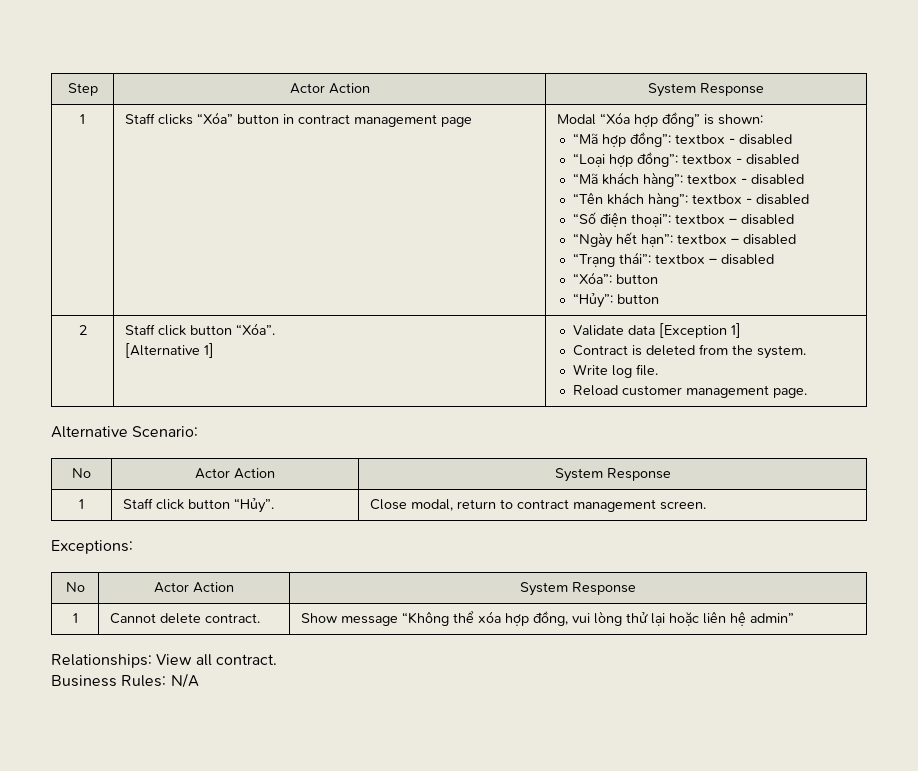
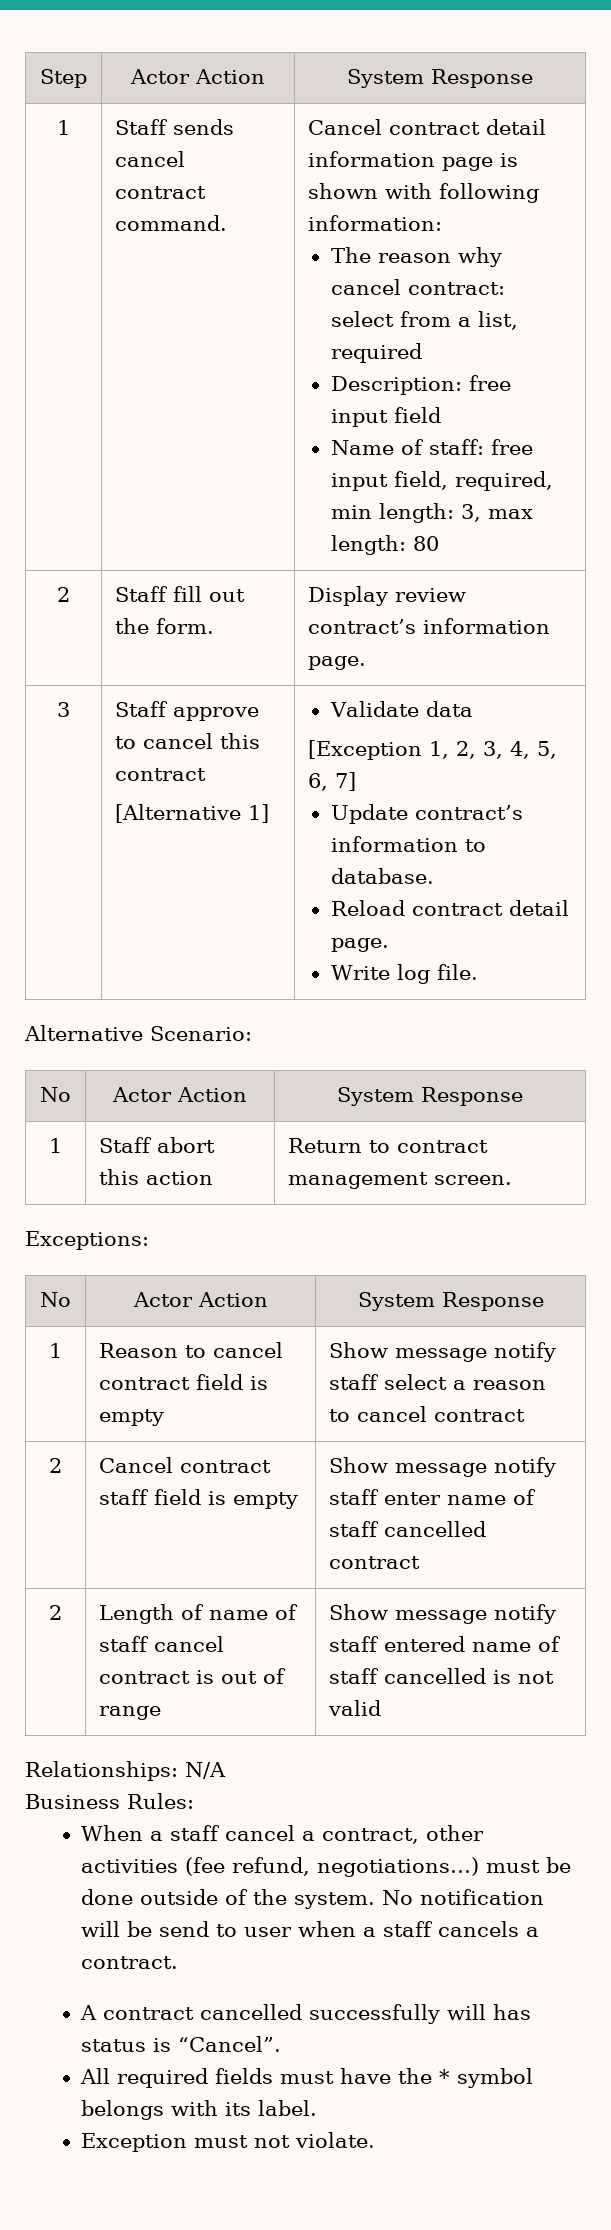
[157,112,472,127] [556,112,763,127] [572,132,792,147] [572,152,799,167] [572,172,804,187] [572,192,809,207] [572,212,794,227] [572,232,796,248] [572,252,774,267] [572,272,658,284] [572,293,659,308] [78,325,87,335] [124,323,275,336] [124,343,214,358] [572,323,741,338] [572,344,806,359] clicks “Xóa” button in contract management page | Modal “Xóa hợp đồng” is shown: // “Mã hợp đồng”: textbox - disabled // “Loại hợp đồng”: textbox - disabled // “Mã khách hàng”: textbox - disabled // “Tên khách hàng”: textbox - disabled // “Số điện thoại”: textbox – disabled // “Ngày hết hạn”: textbox – disabled // “Trạng thái”: textbox – disabled // “Xóa”: button // “Hủy”: button // 2 | Staff click button “Xóa”. // [Alternative 1] | Validate data [Exception 1] // Contract is deleted from the system. -> [173,119,235,135] [115,151,186,167] [115,186,207,199] [115,215,228,231] [308,119,547,135] [308,151,519,171] [308,183,540,203] [308,215,443,231] [330,247,502,267] [330,279,505,295] [330,311,518,330] [330,343,422,363] [330,375,511,395] [330,407,441,427] [330,439,533,455] [330,471,553,491] [330,503,533,523] [330,535,439,555] [57,587,70,602] [115,586,246,602] [115,618,215,634] [308,586,467,606] [308,618,551,634] [308,656,367,670] [57,702,70,717] [115,701,260,721] [115,733,261,749] [115,768,207,781] [115,804,270,823] [329,701,473,717] [308,740,558,760] [308,772,357,791] [330,804,523,824] [330,836,486,852] [330,868,434,884] [330,900,569,916] [330,938,389,952] sends cancel contract command. | Cancel contract detail information page is shown with following information: // The reason why cancel contract: select from a list, required // Description: free input field // Name of staff: free input field, required, min length: 3, max length: 80 // 2 | Staff fill out the form. | Display review contract’s information page. // 3 | Staff approve to cancel this contract // [Alternative 1] | Validate data // [Exception 1, 2, 3, 4, 5, 6, 7] // Update contract’s information to database. // Reload contract detail page.
[572,385,807,398] // Reload customer management page. -> (478, 972) none
[155,498,274,513] [369,499,496,511] click button “Hủy”. | Close modal, return -> [157,1137,216,1153] [99,1169,214,1185] [288,1138,363,1153] abort this action | Return
[109,613,260,624] [300,611,794,626] [51,654,277,668] [51,673,199,688] Cannot delete contract. | Show message “Không thể xóa hợp đồng, vui lòng thử lại hoặc liên hệ admin” // Relationships: View all contract. // Business Rules: N/A -> [99,1342,284,1358] [99,1374,269,1390] [99,1409,165,1426] [329,1342,557,1362] [329,1374,547,1390] [329,1406,526,1422] [49,1458,62,1473] [99,1457,272,1473] [99,1489,299,1509] [329,1457,557,1477] [329,1489,537,1505] [329,1521,487,1537] [329,1556,421,1569] [49,1605,62,1620] [99,1604,299,1624] [99,1636,225,1652] [99,1668,287,1684] [99,1706,162,1720] [329,1604,557,1624] [329,1636,562,1652] [329,1668,555,1684] [328,1700,382,1716] [25,1761,226,1781] [25,1793,194,1809] [81,1825,485,1844] [81,1857,572,1877] [81,1889,545,1909] [81,1921,540,1937] [81,1956,179,1969] [80,2004,532,2024] [81,2036,282,2052] [80,2068,534,2088] [81,2100,318,2120] [81,2132,376,2152] Reason to cancel contract field is empty | Show message notify staff select a reason to cancel contract // 2 | Cancel contract staff field is empty | Show message notify staff enter name of staff cancelled contract // 2 | Length of name of staff cancel contract is out of range | Show message notify staff entered name of staff cancelled is not valid // Relationships: N/A // Business Rules: // When a staff cancel a contract, other activities (fee refund, negotiations…) must be done outside of the system. No notification will be send to user when a staff cancels a contract. // A contract cancelled successfully will has status is “Cancel”. // All required fields must have the * symbol belongs with its label. // Exception must not violate.

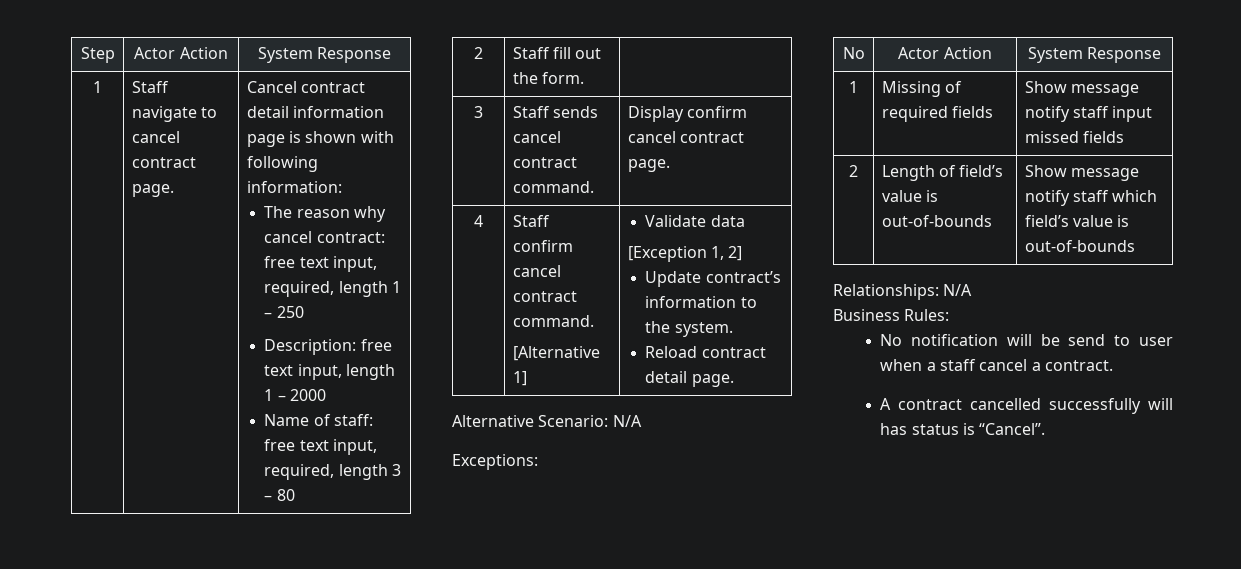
[173,119,235,135] [115,151,186,167] [115,186,207,199] [115,215,228,231] sends cancel contract command. -> [131,106,218,122] [131,131,180,143] [131,157,196,168] [131,184,174,197] navigate to cancel contract page.
[330,311,518,330] [330,343,422,363] [330,375,511,395] [330,407,441,427] [330,439,533,455] [330,471,553,491] [330,503,533,523] [330,535,406,555] select from a list, required // Description: free input field // Name of staff: free input field, required, min length: 3, max length: -> [264,256,378,272] [264,281,402,297] [264,306,304,318] [264,339,392,355] [264,364,396,380] [264,389,327,401] [264,414,374,426] [264,439,378,455] [264,464,402,480] [264,495,273,501] free text input, required, length 1 – 250 // Description: free text input, length 1 – 2000 // Name of staff: free text input, required, length 3 –
[308,586,467,606] [308,618,551,634] [308,656,367,670] [57,702,70,717] [115,701,260,721] [115,733,261,749] [115,768,207,781] Display review contract’s information page. // 3 | Staff approve to cancel this contract -> [474,106,483,118] [512,106,599,118] [512,131,561,143] [512,157,577,168] [512,181,594,193] [627,106,748,122] [627,131,745,143] [627,159,670,172] [474,215,483,227] [512,215,550,227] [512,240,573,252] [512,265,561,277] [512,291,577,302] [512,315,594,327] // 3 | Staff sends cancel contract command. | Display confirm cancel contract page. // 4 | Staff confirm cancel contract command.
[456,741,558,759] [308,772,357,791] 2, 3, 4, 5, 6, 7] -> [728,246,743,261] 2]
[330,868,434,884] database. -> [645,321,733,337] the system.
[330,964,478,984] // Write log file. -> (734, 380) none
[40,1087,71,1102] [112,1087,247,1102] [337,1087,523,1106] [49,1138,62,1153] [99,1137,216,1153] [99,1169,214,1185] [288,1138,489,1153] [288,1172,513,1189] // No | Actor Action | System Response // 1 | Staff abort this action | Return to contract management screen. -> [612,415,642,427] N/A
[99,1342,284,1358] [99,1374,269,1390] [99,1409,165,1426] [329,1342,557,1362] [329,1374,547,1390] [329,1406,526,1422] [49,1458,62,1473] [99,1457,272,1473] [99,1489,299,1509] [329,1457,557,1477] [329,1489,537,1505] [329,1521,487,1537] [329,1556,421,1569] [49,1605,62,1620] [99,1604,299,1624] [99,1636,225,1652] [99,1668,287,1684] [99,1706,162,1720] [329,1604,557,1624] [329,1636,562,1652] [329,1668,555,1684] [328,1700,382,1716] [25,1761,226,1781] [25,1793,194,1809] [81,1825,485,1844] [81,1857,572,1877] [81,1889,376,1909] Reason to cancel contract field is empty | Show message notify staff select a reason to cancel contract // 2 | Cancel contract staff field is empty | Show message notify staff enter name of staff cancelled contract // 2 | Length of name of staff cancel contract is out of range | Show message notify staff entered name of staff cancelled is not valid // Relationships: N/A // Business Rules: // When a staff cancel a contract, other activities (fee refund, negotiations…) must be done outside of the system. -> [881,81,963,97] [881,106,994,122] [1024,81,1140,97] [1024,106,1153,122] [1024,131,1125,143] [849,165,858,177] [881,165,1004,181] [881,190,939,202] [881,215,992,227] [1024,165,1140,181] [1024,190,1158,206] [1024,215,1130,227] [1024,240,1135,252] [833,284,973,300] [833,309,950,321] Missing of required fields | Show message notify staff input missed fields // 2 | Length of field’s value is out-of-bounds | Show message notify staff which field’s value is out-of-bounds // Relationships: N/A // Business Rules: //
[438,1921,520,1937] cancels -> [979,359,1028,371] cancel
[80,2068,534,2088] [81,2100,318,2120] [81,2132,376,2152] // All required fields must have the * symbol belongs with its label. // Exception must not violate. -> (1046, 429) none

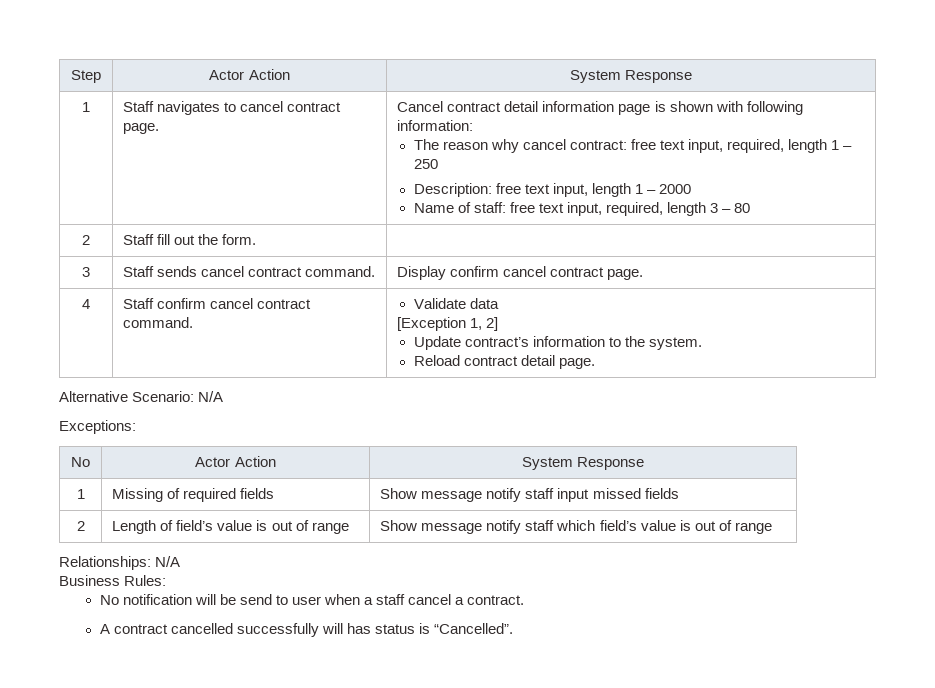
[131,106,197,122] navigate -> [157,101,221,115] navigates
[512,346,600,361] [512,371,527,386] // [Alternative 1] -> (194, 322) none
[881,215,992,227] out-of-bounds -> [271,520,349,534] out of range
[1024,240,1135,252] out-of-bounds -> [694,520,772,534] out of range
[979,423,1046,435] “Cancel”. -> [434,623,514,634] “Cancelled”.

